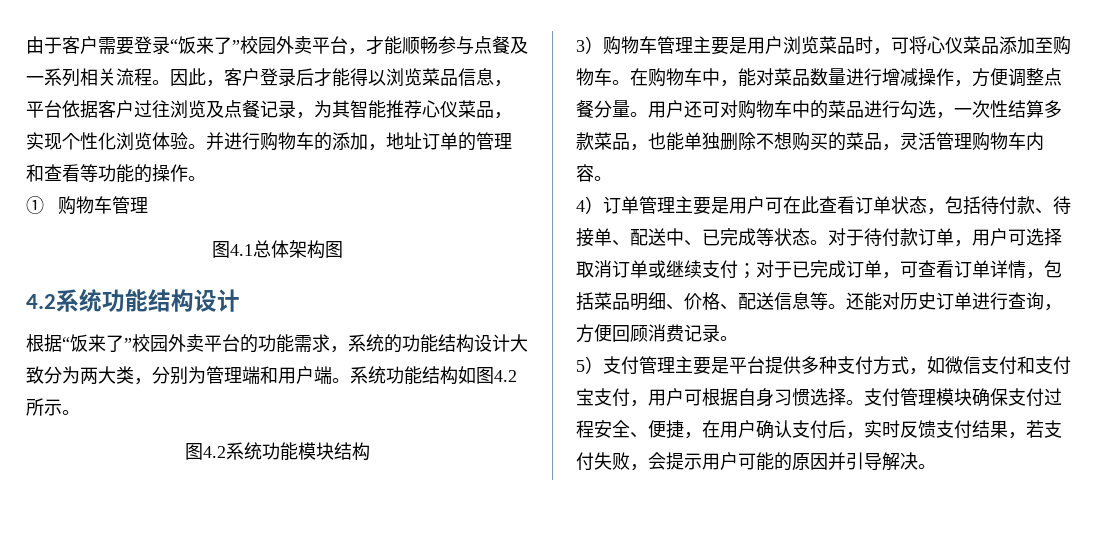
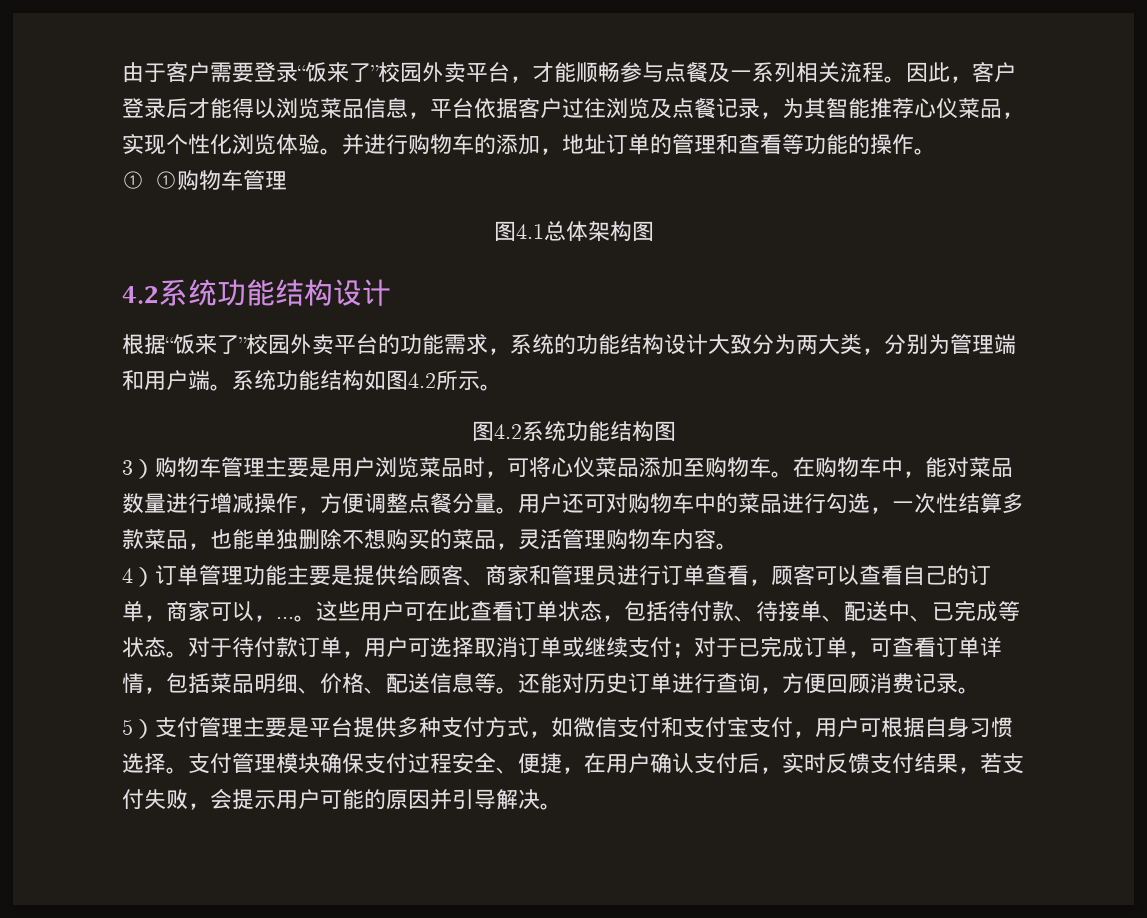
(44, 205) none -> [154,171,177,189] ①
[297,442,370,461] 模块结构 -> [609,421,676,441] 结构图
[675,196,729,215] 主要是 -> [243,565,991,586] [122,601,360,622] 功能主要是提供给顾客、商家和管理员进行订单查看，顾客可以查看自己的订单，商家可以，...。这些

